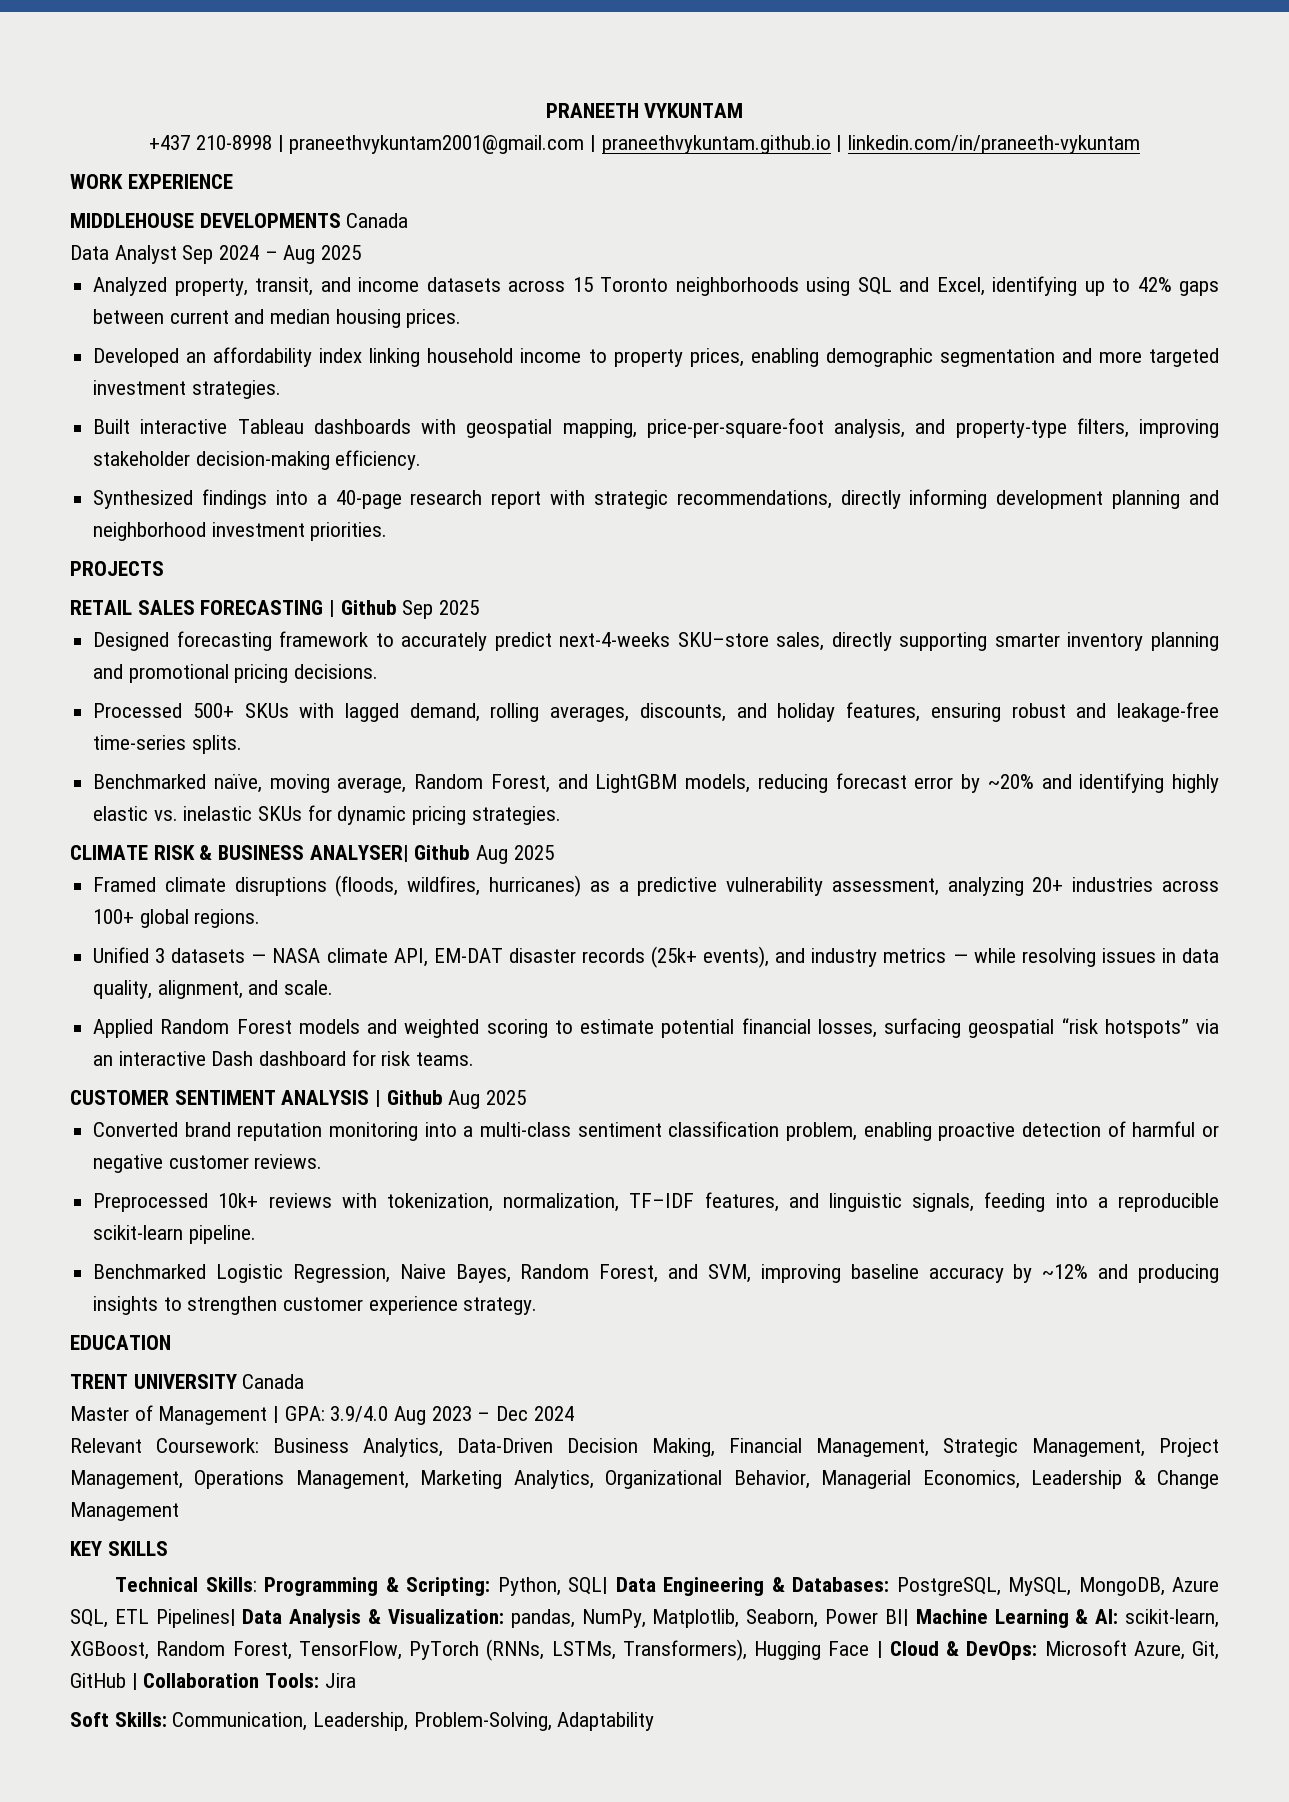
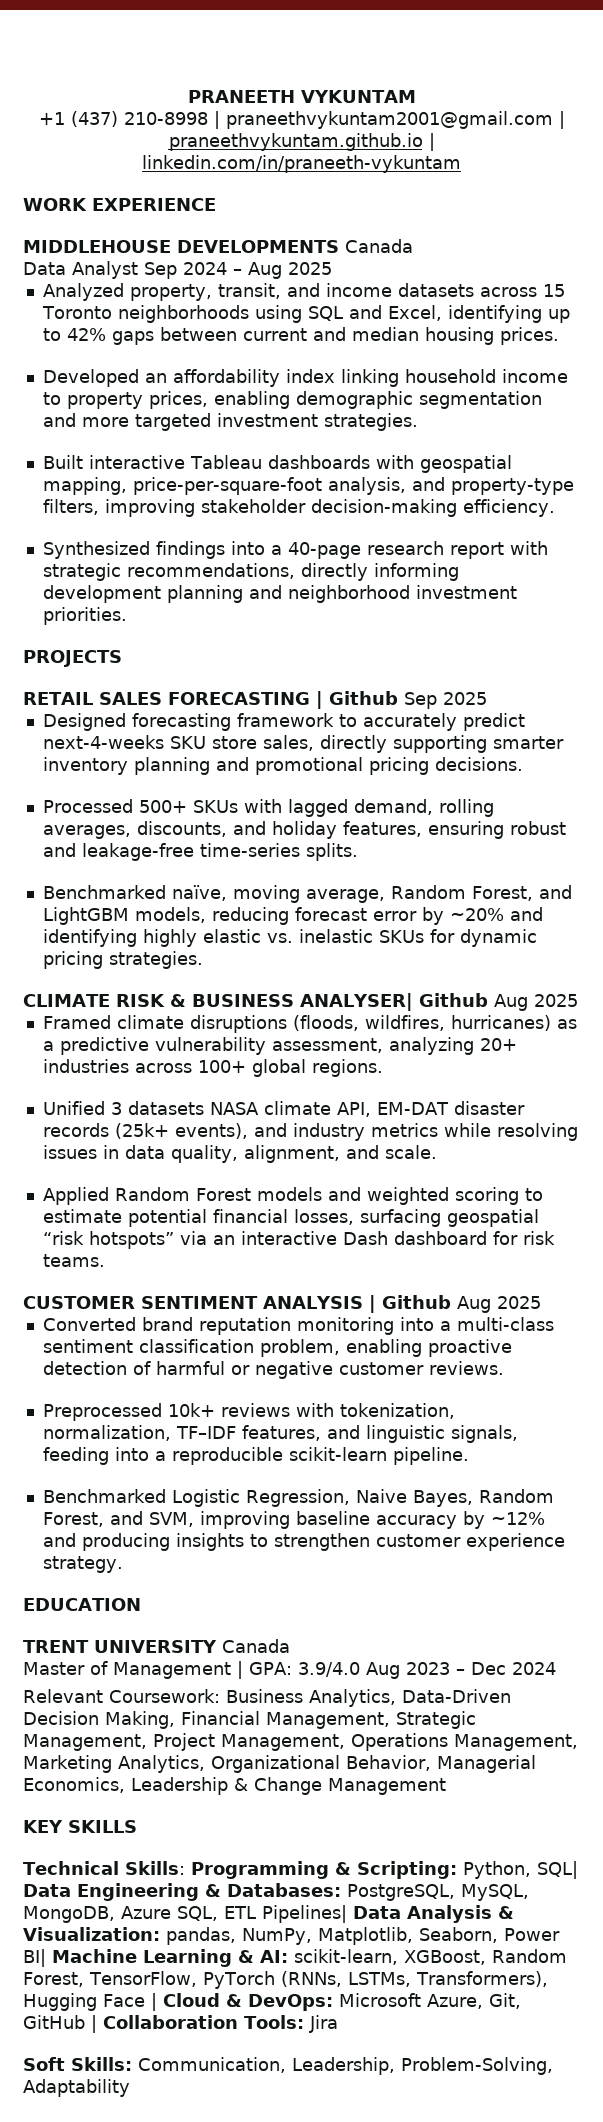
[149,135,191,150] +437 -> [38,111,118,127] +1 (437)
[677,632,769,647] SKU–store -> [169,736,257,749] SKU store
[251,954,267,963] — -> (204, 1108) none
[952,954,968,963] — -> (438, 1130) none

